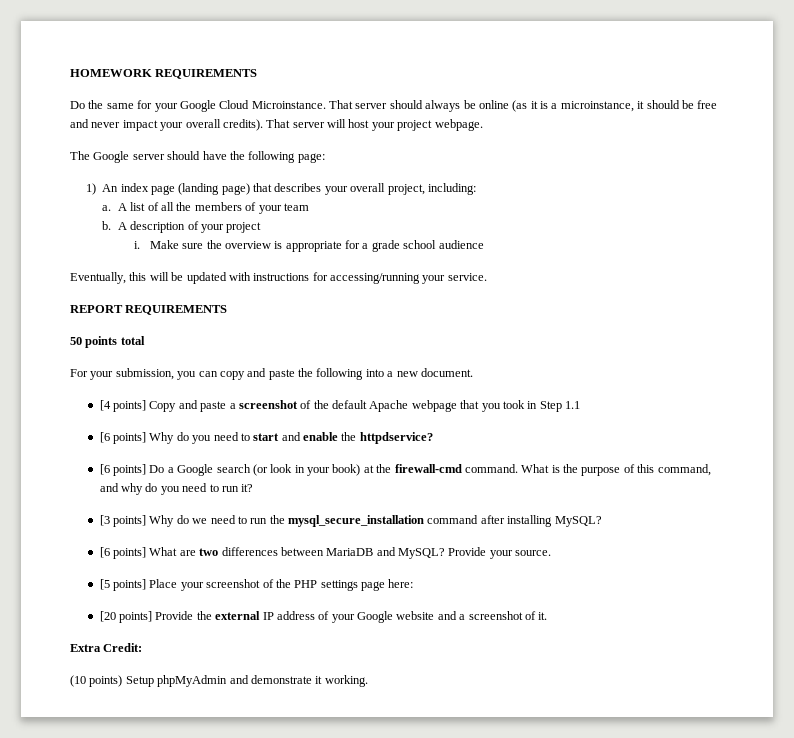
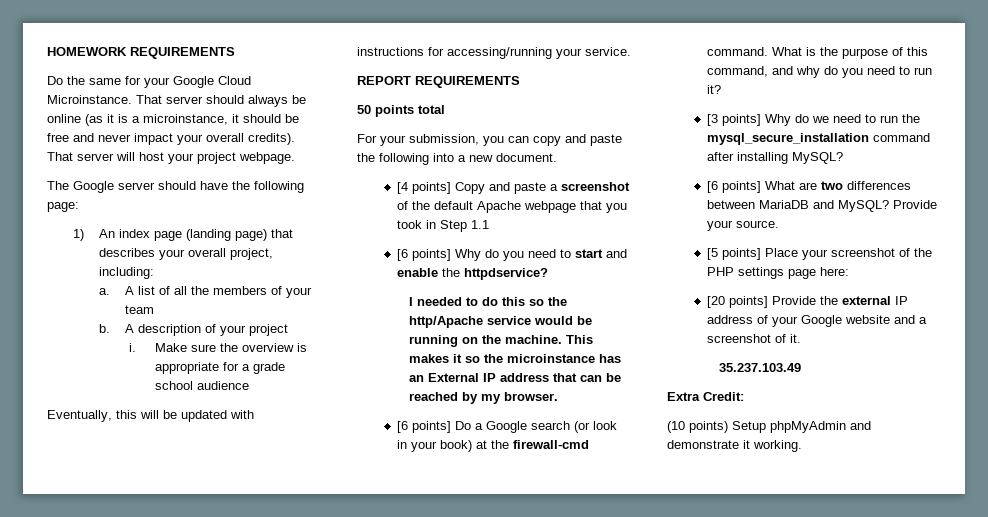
(433, 438) none -> [408,297,567,306] [408,316,592,328] [408,335,593,347] [408,354,621,363] [408,373,621,382] [408,392,558,404] // I needed to do this so the http/Apache service would be running on the machine. This makes it so the microinstance has an External IP address that can be reached by my browser.
(548, 616) none -> [718,363,801,372] // 35.237.103.49

